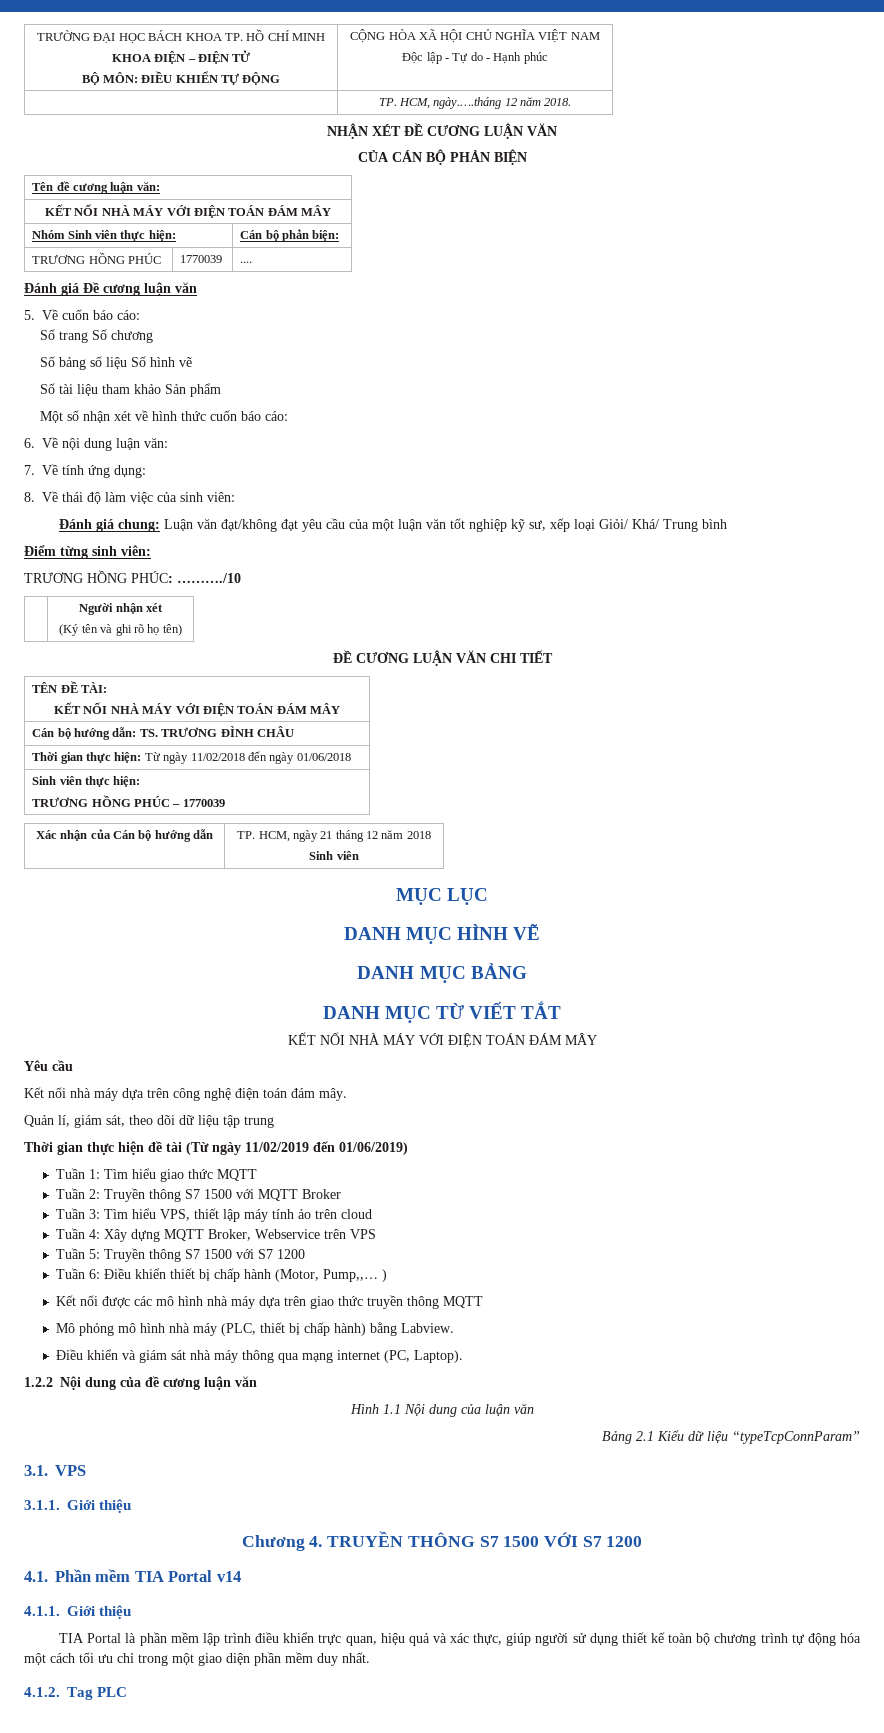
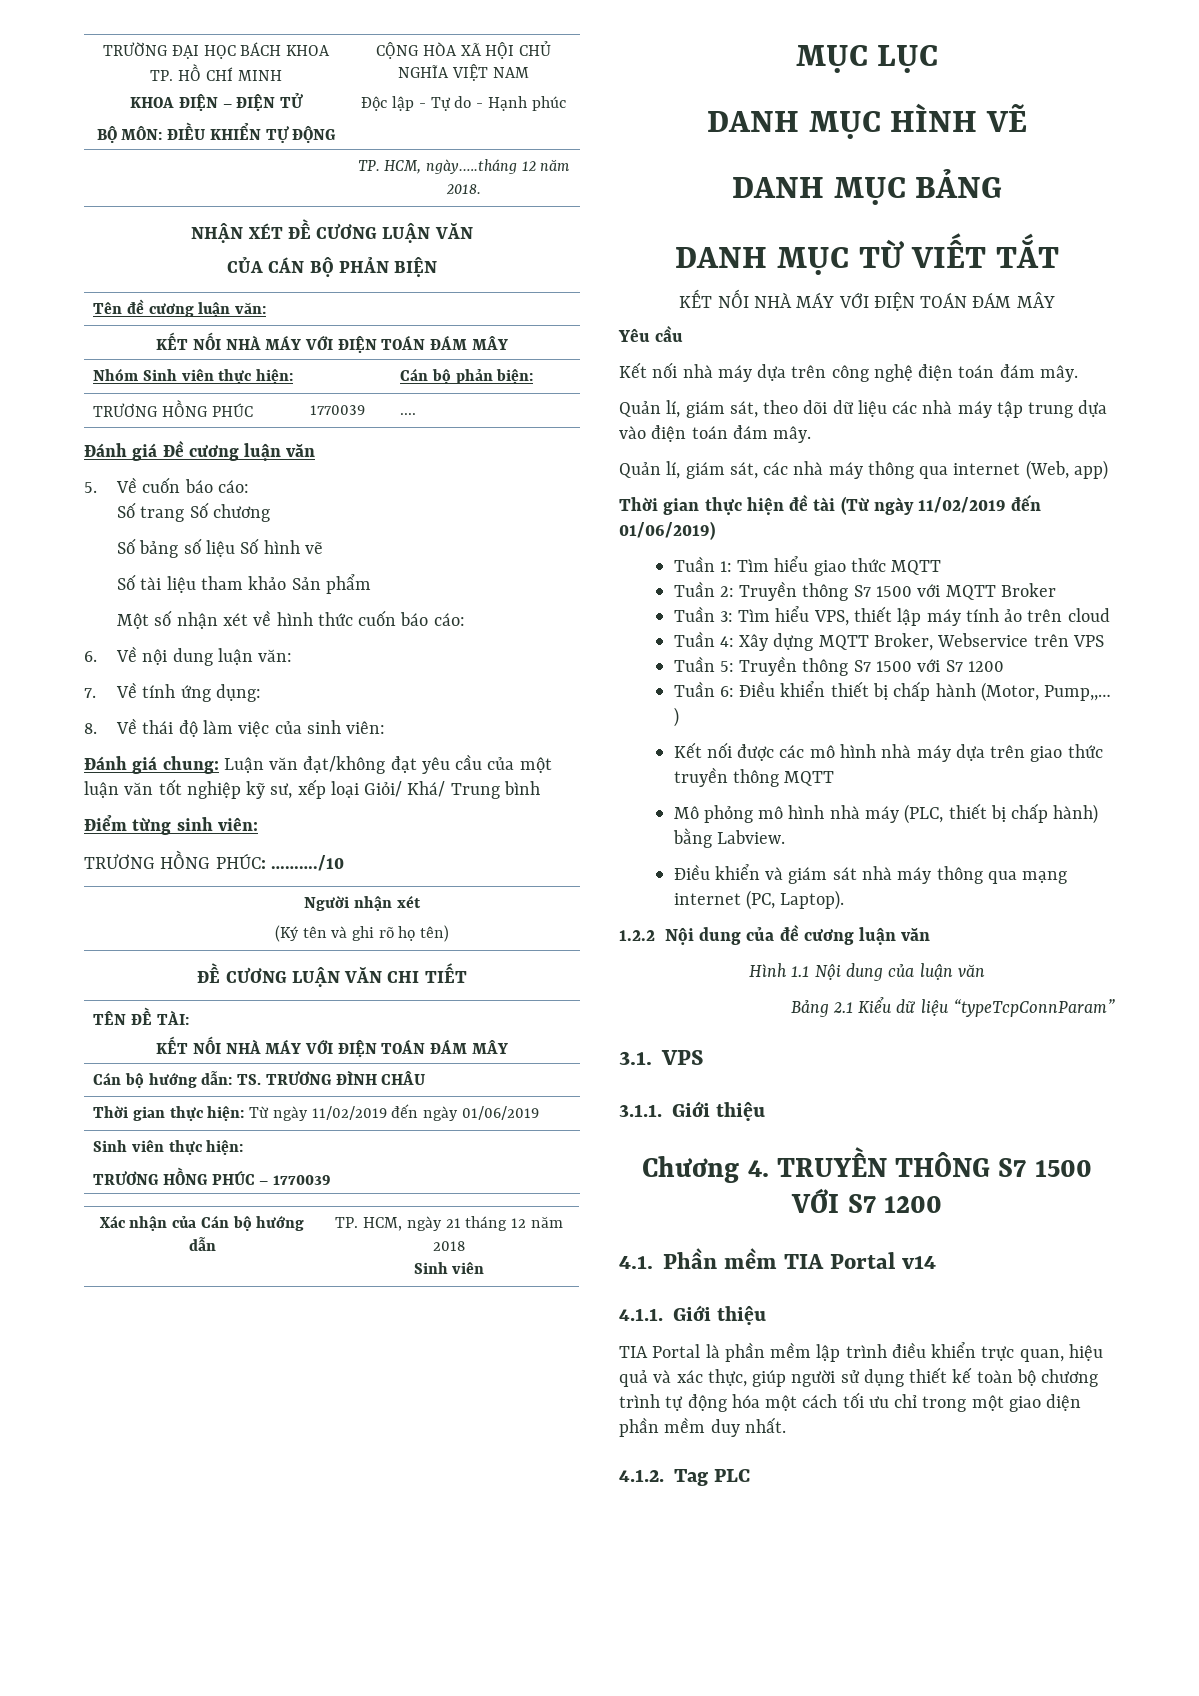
[190,753,245,761] 11/02/2018 -> [311,1106,387,1120] 11/02/2019
[296,753,351,761] 01/06/2018 -> [461,1106,539,1120] 01/06/2019
(219, 1121) none -> [892,400,992,418] các nhà máy
(274, 1122) none -> [1078,400,1108,417] [619,425,812,443] [619,460,1108,480] dựa vào điện toán đám mây. // Quản lí, giám sát, các nhà máy thông qua internet (Web, app)

